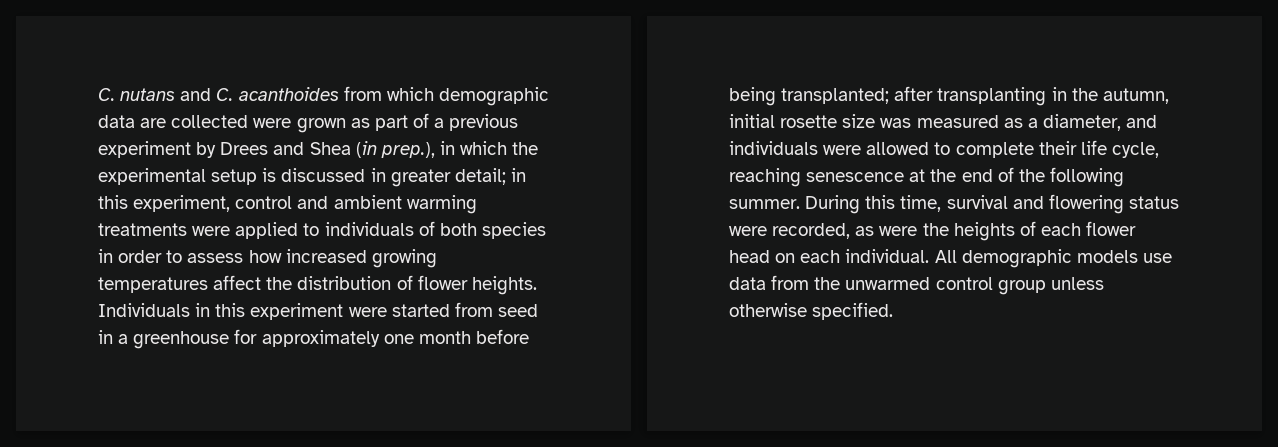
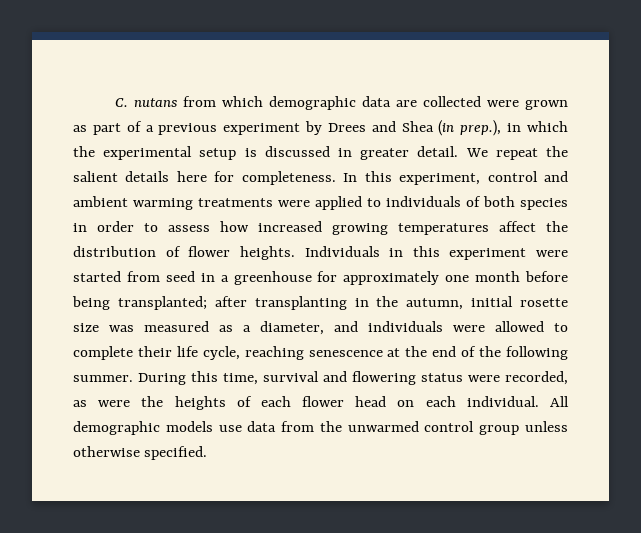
[180,87,339,101] and C. acanthoides -> (178, 102) none
[454,168,526,185] detail; in -> [417,146,568,160] [73,171,358,185] detail. We repeat the salient details here for completeness. In

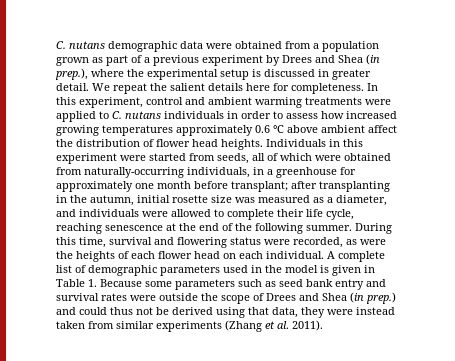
[115,96,520,110] C. nutans from which demographic data are collected were -> [56,41,379,52] C. nutans demographic data were obtained from a population
[507,121,569,132] in which -> [91,69,124,77] where
[386,196,568,210] individuals of both species -> [112,111,224,119] C. nutans individuals
(489, 229) none -> [176,125,365,136] approximately 0.6 °C above ambient
(231, 251) none -> [192,139,218,147] head
[165,271,195,282] seed -> [217,153,391,164] [56,167,250,178] seeds, all of which were obtained from naturally-occurring individuals,
[72,296,207,310] being transplanted; -> [231,181,288,192] transplant;
[550,396,569,407] [73,421,568,435] [73,446,208,460] All demographic models use data from the unwarmed control group unless otherwise specified. -> [327,251,385,262] [56,265,375,276] [56,279,386,290] [56,292,396,304] [56,307,395,318] [56,320,323,332] A complete list of demographic parameters used in the model is given in Table 1. Because some parameters such as seed bank entry and survival rates were outside the scope of Drees and Shea (in prep.) and could thus not be derived using that data, they were instead taken from similar experiments (Zhang et al. 2011).

